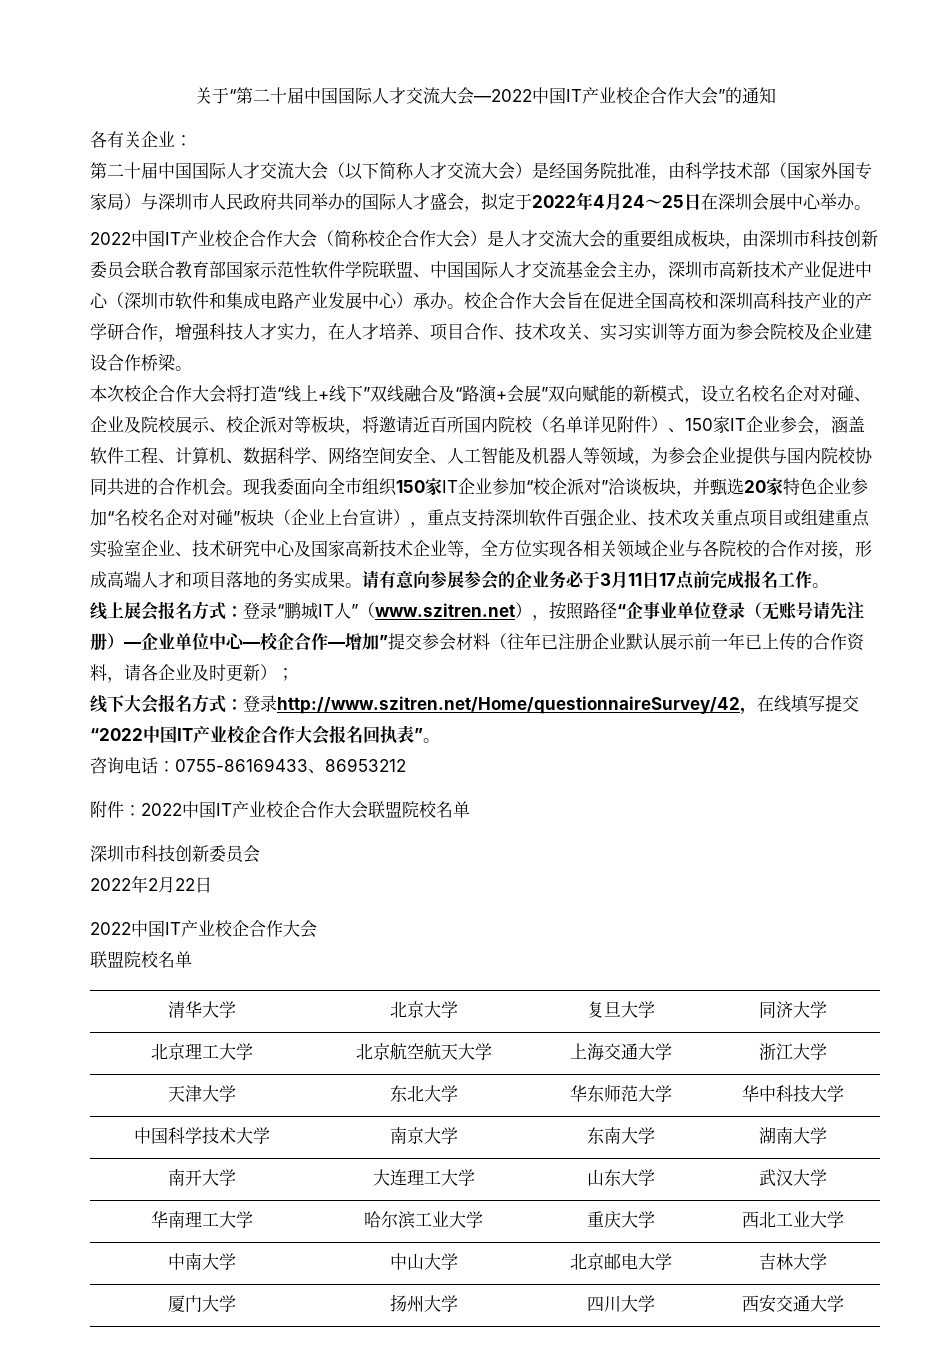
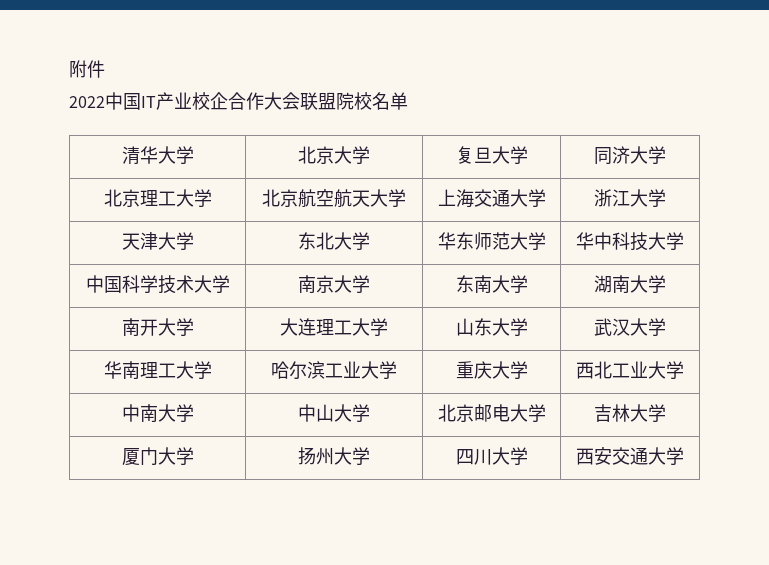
[194,87,776,105] [90,131,192,148] [90,162,872,181] [90,192,871,212] [90,230,878,249] [90,261,872,280] [90,292,872,310] [90,323,872,342] [90,353,192,371] [90,385,871,404] [90,416,865,435] [90,447,873,466] [90,478,868,497] [90,509,870,528] [90,540,872,559] [90,570,829,590] [90,601,864,621] [90,632,865,651] [90,664,294,683] [90,694,859,715] [90,725,440,745] [90,757,406,774] [90,801,470,819] [90,845,260,863] [90,875,212,893] [90,920,317,938] 关于“第二十届中国国际人才交流大会—2022中国IT产业校企合作大会”的通知 // 各有关企业： // 第二十届中国国际人才交流大会（以下简称人才交流大会）是经国务院批准，由科学技术部（国家外国专家局）与深圳市人民政府共同举办的国际人才盛会，拟定于2022年4月24～25日在深圳会展中心举办。 // 2022中国IT产业校企合作大会（简称校企合作大会）是人才交流大会的重要组成板块，由深圳市科技创新委员会联合教育部国家示范性软件学院联盟、中国国际人才交流基金会主办，深圳市高新技术产业促进中心（深圳市软件和集成电路产业发展中心）承办。校企合作大会旨在促进全国高校和深圳高科技产业的产学研合作，增强科技人才实力，在人才培养、项目合作、技术攻关、实习实训等方面为参会院校及企业建设合作桥梁。 // 本次校企合作大会将打造“线上+线下”双线融合及“路演+会展”双向赋能的新模式，设立名校名企对对碰、企业及院校展示、校企派对等板块，将邀请近百所国内院校（名单详见附件）、150家IT企业参会，涵盖软件工程、计算机、数据科学、网络空间安全、人工智能及机器人等领域，为参会企业提供与国内院校协同共进的合作机会。现我委面向全市组织150家IT企业参加“校企派对”洽谈板块，并甄选20家特色企业参加“名校名企对对碰”板块（企业上台宣讲），重点支持深圳软件百强企业、技术攻关重点项目或组建重点实验室企业、技术研究中心及国家高新技术企业等，全方位实现各相关领域企业与各院校的合作对接，形成高端人才和项目落地的务实成果。请有意向参展参会的企业务必于3月11日17点前完成报名工作。 // 线上展会报名方式：登录“鹏城IT人”（www.szitren.net），按照路径“企事业单位登录（无账号请先注册）—企业单位中心—校企合作—增加”提交参会材料（往年已注册企业默认展示前一年已上传的合作资料，请各企业及时更新）； // 线下大会报名方式：登录http://www.szitren.net/Home/questionnaireSurvey/42，在线填写提交“2022中国IT产业校企合作大会报名回执表”。 // 咨询电话：0755-86169433、86953212 // 附件：2022中国IT产业校企合作大会联盟院校名单 // 深圳市科技创新委员会 // 2022年2月22日 // 2022中国IT产业校企合作大会 // -> [69,60,105,78] [69,92,300,110] 附件 // 2022中国IT产业校企合作大会

